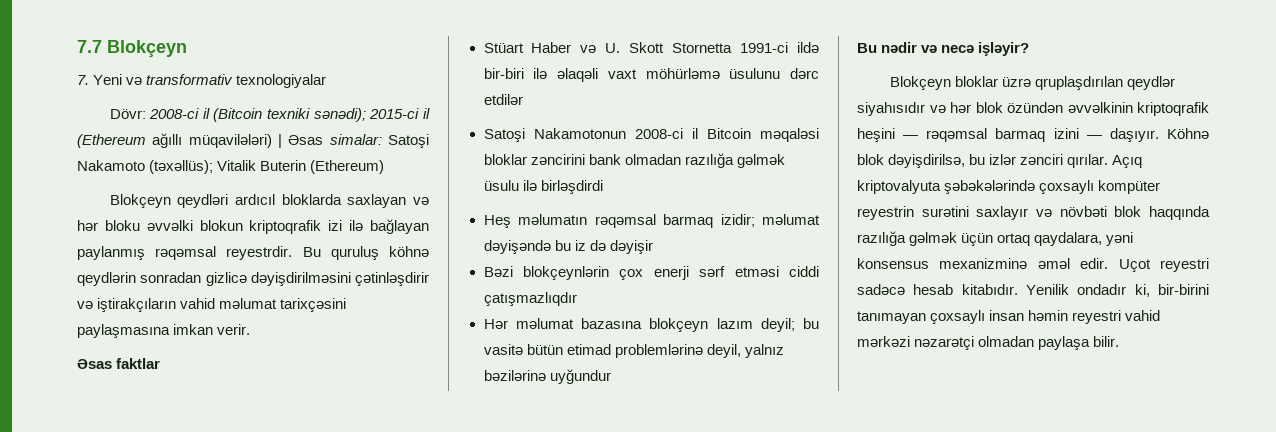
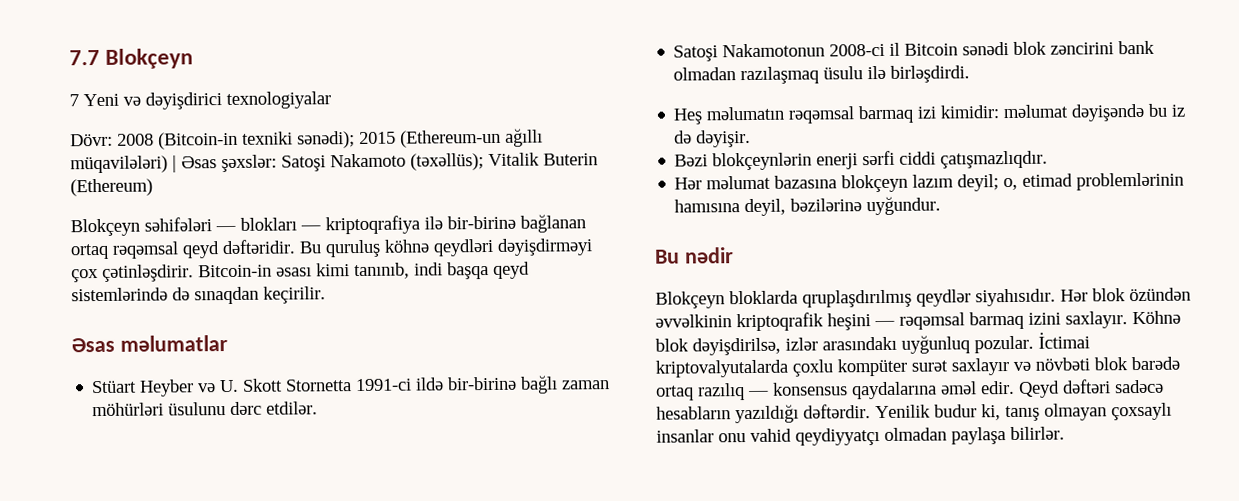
[77,75,89,85] 7. -> [69,94,79,107] 7
[146,74,234,85] transformativ -> [145,92,222,110] dəyişdirici
[149,108,431,122] [77,134,146,148] 2008-ci il (Bitcoin texniki sənədi); 2015-ci il (Ethereum -> [117,129,501,150] 2008 (Bitcoin-in texniki sənədi); 2015 (Ethereum-un
[329,134,382,145] simalar: -> [221,154,277,173] şəxslər:
[177,194,429,208] [77,219,430,234] [77,246,429,260] [77,272,429,286] [77,298,347,312] [77,324,251,338] [77,358,161,369] qeydləri ardıcıl bloklarda saxlayan və hər bloku əvvəlki blokun kriptoqrafik izi ilə bağlayan paylanmış rəqəmsal reyestrdir. Bu quruluş köhnə qeydlərin sonradan gizlicə dəyişdirilməsini çətinləşdirir və iştirakçıların vahid məlumat tarixçəsini paylaşmasına imkan verir. // Əsas faktlar -> [144,214,586,235] [70,238,593,260] [71,261,530,283] [71,286,326,305] [71,335,228,353] səhifələri — blokları — kriptoqrafiya ilə bir-birinə bağlanan ortaq rəqəmsal qeyd dəftəridir. Bu quruluş köhnə qeydləri dəyişdirməyi çox çətinləşdirir. Bitcoin-in əsası kimi tanınıb, indi başqa qeyd sistemlərində də sınaqdan keçirilir. // Əsas məlumatlar
[531,42,572,53] Haber -> [139,379,195,397] Heyber
[483,68,720,82] bir-biri ilə əlaqəli vaxt möhürləmə -> [447,375,611,394] [92,402,165,417] bir-birinə bağlı zaman möhürləri
[483,94,523,105] etdilər -> [266,401,319,415] etdilər.
[760,128,819,142] [483,154,527,165] məqaləsi bloklar -> [962,41,1048,56] sənədi blok
[684,153,785,168] razılığa gəlmək -> [740,66,820,85] razılaşmaq
[540,180,603,194] birləşdirdi -> [890,65,971,83] birləşdirdi.
[720,214,755,227] izidir; -> [917,105,1000,119] izi kimidir:
[609,240,653,254] dəyişir -> [696,129,752,148] dəyişir.
[619,266,819,280] [483,292,577,306] çox enerji sərf etməsi ciddi çatışmazlıqdır -> [816,150,1049,170] enerji sərfi ciddi çatışmazlıqdır.
[803,318,819,329] [483,344,784,358] [483,369,611,384] [857,42,1030,56] [889,76,1175,90] [857,102,971,116] bu vasitə bütün etimad problemlərinə deyil, yalnız bəzilərinə uyğundur // Bu nədir və necə işləyir? // Blokçeyn bloklar üzrə qruplaşdırılan qeydlər siyahısıdır və hər -> [1003,172,1185,191] [674,196,942,217] [654,247,734,264] [655,288,1088,309] o, etimad problemlərinin hamısına deyil, bəzilərinə uyğundur. // Bu nədir // Blokçeyn bloklarda qruplaşdırılmış qeydlər siyahısıdır. Hər
[1086,128,1159,142] — daşıyır. -> [1065,311,1128,329] saxlayır.
[969,154,1143,168] [857,180,1161,194] [857,206,1210,220] [857,231,1134,246] [857,258,1209,272] [857,284,1209,297] [857,310,1161,324] [857,336,975,350] bu izlər zənciri qırılar. Açıq kriptovalyuta şəbəkələrində çoxsaylı kompüter reyestrin surətini saxlayır və növbəti blok haqqında razılığa gəlmək üçün ortaq qaydalara, yəni konsensus mexanizminə əməl edir. Uçot reyestri sadəcə hesab kitabıdır. Yenilik ondadır ki, bir-birini tanımayan çoxsaylı insan həmin reyestri vahid mərkəzi nəzarətçi -> [785,331,1090,354] [655,356,1180,378] [656,379,1164,401] [656,402,1172,424] [656,428,880,446] izlər arasındakı uyğunluq pozular. İctimai kriptovalyutalarda çoxlu kompüter surət saxlayır və növbəti blok barədə ortaq razılıq — konsensus qaydalarına əməl edir. Qeyd dəftəri sadəcə hesabların yazıldığı dəftərdir. Yenilik budur ki, tanış olmayan çoxsaylı insanlar onu vahid qeydiyyatçı
[1093,336,1120,347] bilir. -> [1010,426,1065,441] bilirlər.

